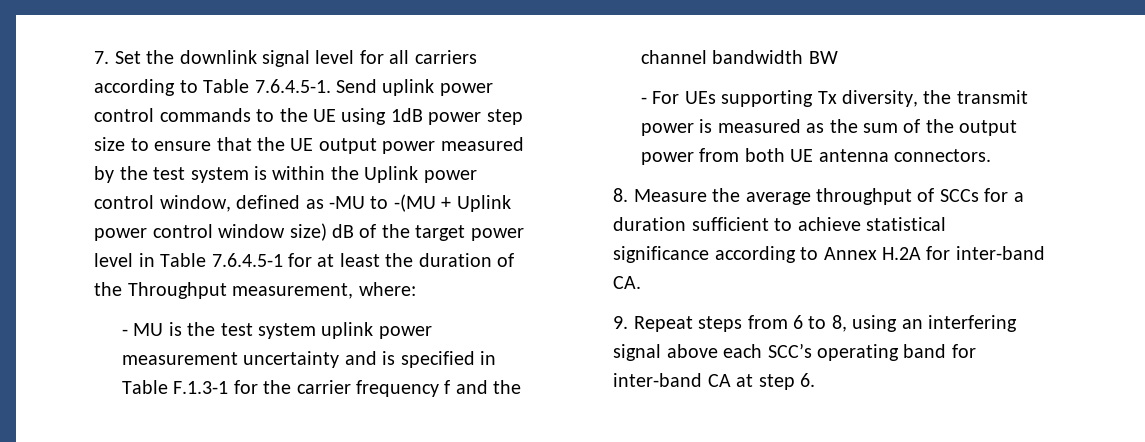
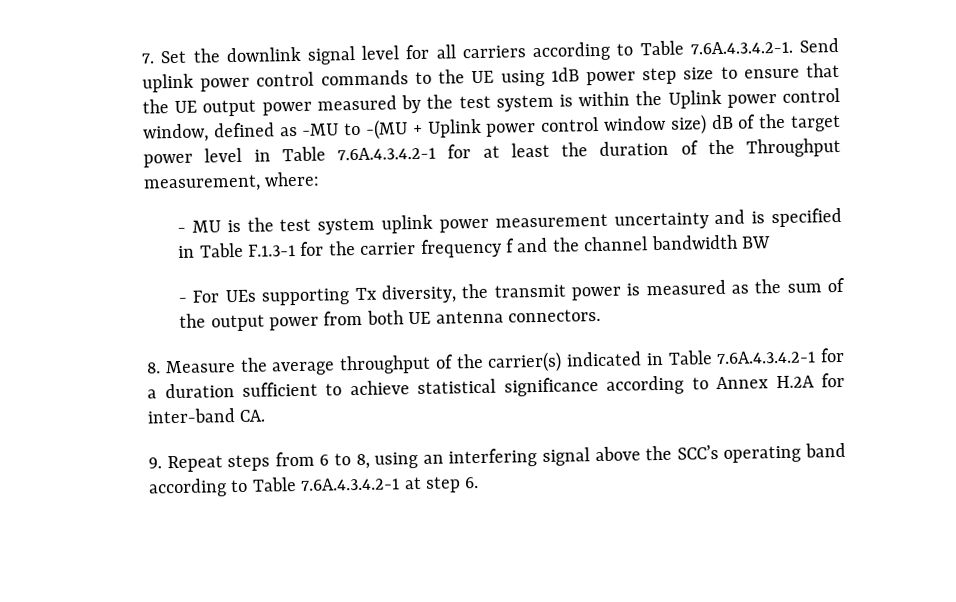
[254,79,331,93] 7.6.4.5-1. -> [689,40,793,55] 7.6A.4.3.4.2-1.
[211,253,283,267] 7.6.4.5-1 -> [337,146,437,161] 7.6A.4.3.4.2-1
[939,189,979,202] SCCs -> [455,350,817,373] the carrier(s) indicated in Table 7.6A.4.3.4.2-1
[723,344,763,358] each -> [645,445,673,461] the
[951,344,976,358] [613,373,731,387] for inter-band CA -> [148,477,401,498] according to Table 7.6A.4.3.4.2-1

